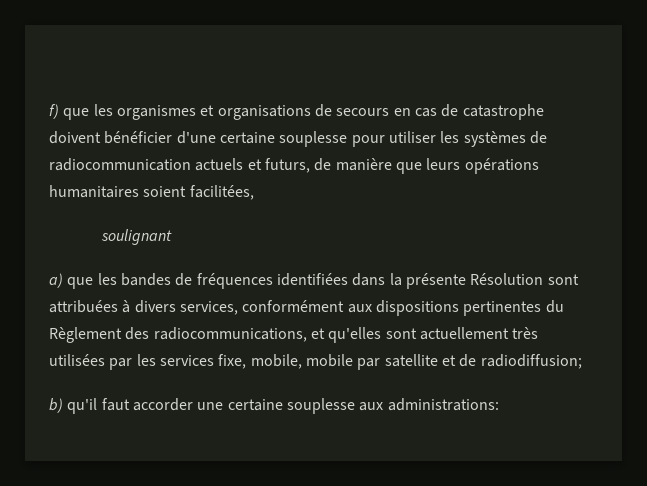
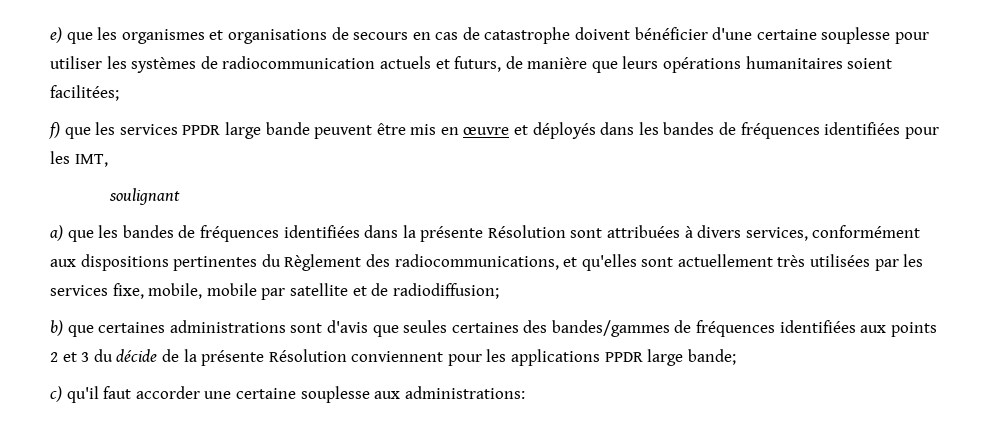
[49,104,59,119] f) -> [50,27,62,43] e)
[189,185,254,200] facilitées, -> [50,85,119,101] [49,122,939,139] [50,151,108,167] facilitées; // f) que les services PPDR large bande peuvent être mis en œuvre et déployés dans les bandes de fréquences identifiées pour les IMT,
(63, 405) none -> [67,320,937,337] [50,349,736,366] [50,386,62,402] que certaines administrations sont d'avis que seules certaines des bandes/gammes de fréquences identifiées aux points 2 et 3 du décide de la présente Résolution conviennent pour les applications PPDR large bande; // c)

